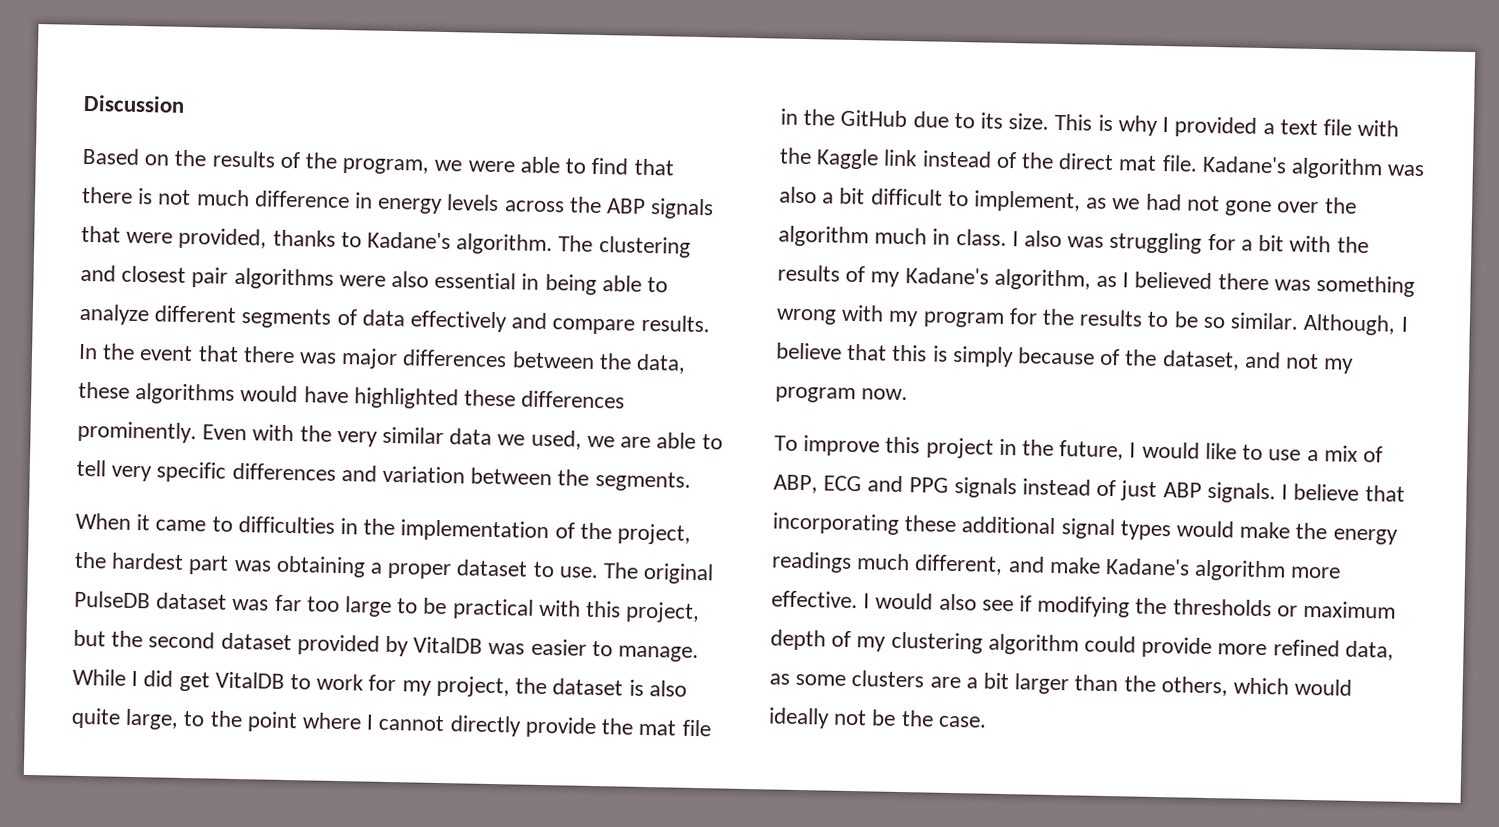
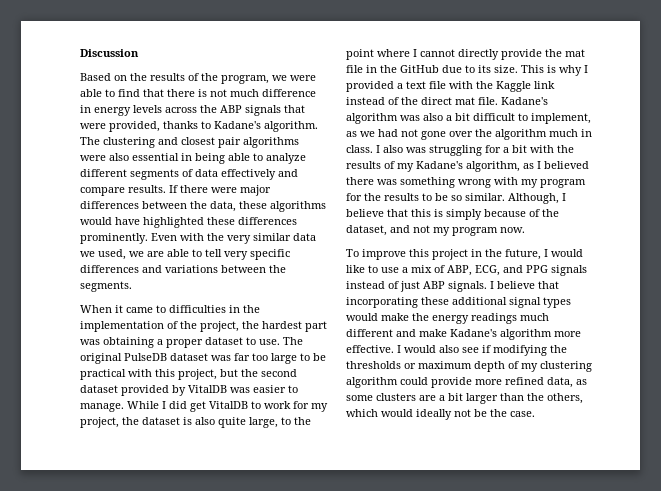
[78,343,338,364] In the event that there was -> [169,185,237,193] If there were
[382,465,466,484] variation -> [165,265,218,273] variations
[823,475,863,492] ECG -> [475,265,500,276] ECG,
[914,554,1004,575] different, -> [346,329,393,337] different

